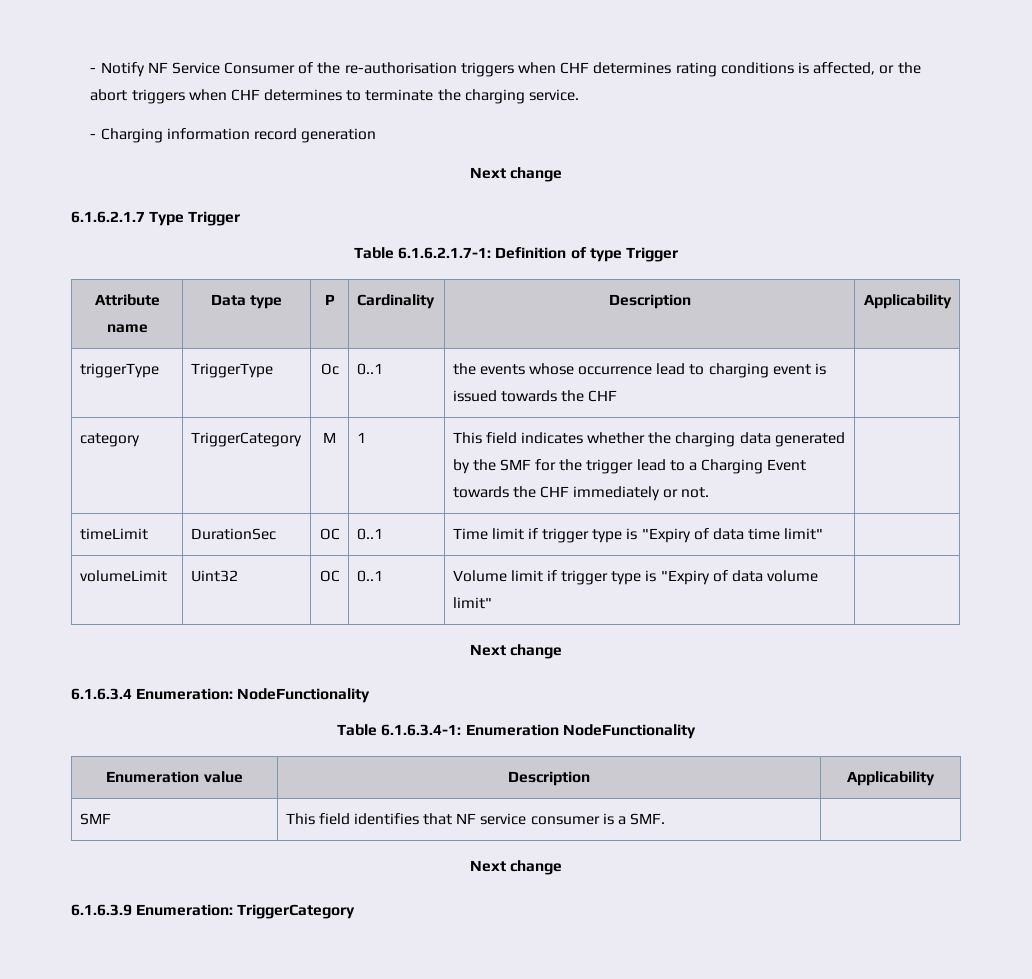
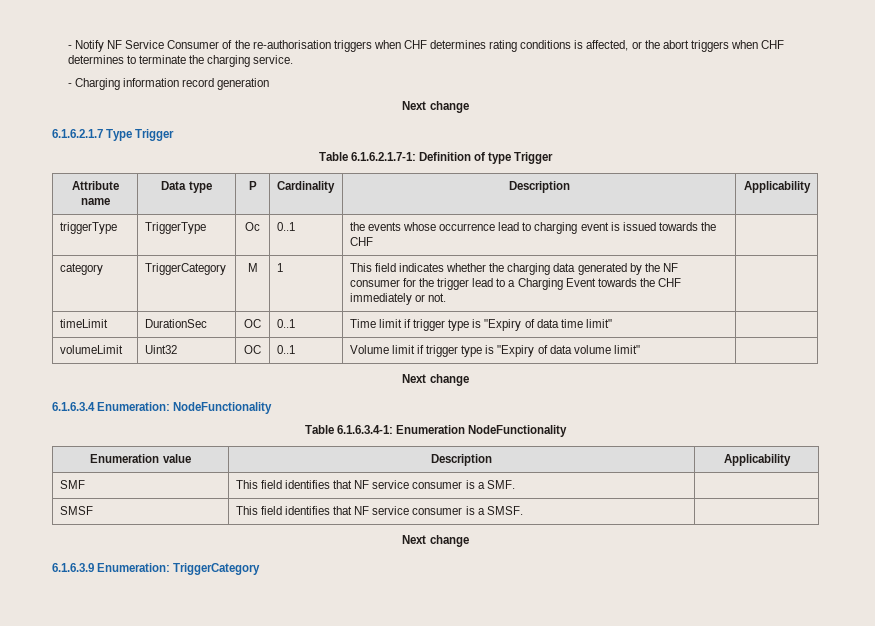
[499,459,531,471] SMF -> [662,263,678,272] [349,279,400,287] NF consumer
(666, 819) none -> [59,506,93,515] [235,506,523,515] // SMSF | This field identifies that NF service consumer is a SMSF. |

